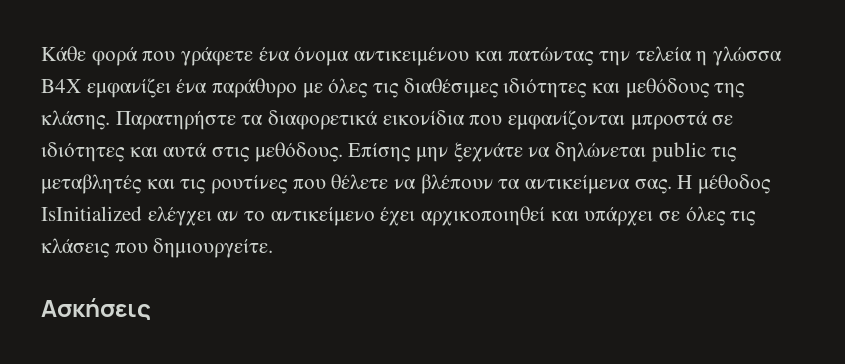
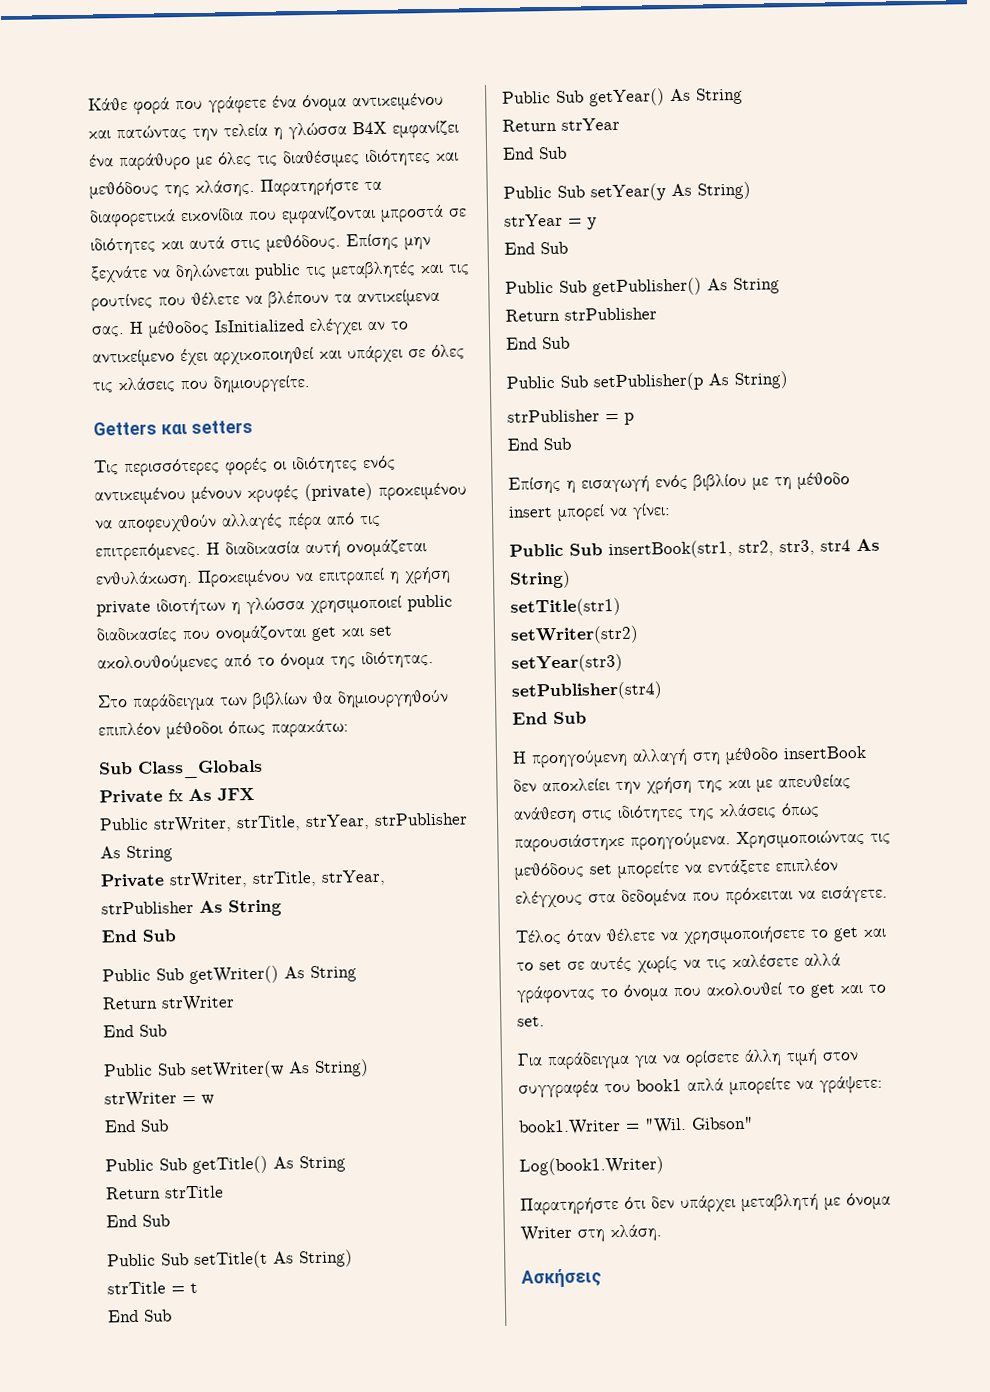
(274, 248) none -> [93,419,254,436] [94,455,396,478] [94,482,467,506] [95,512,381,534] [95,539,427,562] [95,566,451,590] [96,594,453,617] [96,625,392,644] [97,651,434,674] [97,689,449,712] [98,719,349,740] [99,759,263,779] [99,787,255,804] [99,812,468,833] [100,845,173,863] [100,869,386,889] [101,899,282,917] [101,929,176,943] [102,965,357,985] [102,995,235,1012] [103,1024,167,1038] [103,1059,369,1080] [104,1091,214,1108] [104,1119,169,1133] [105,1155,346,1175] [106,1185,224,1200] [106,1214,170,1228] [107,1249,353,1270] [107,1281,198,1295] [108,1309,172,1323] [502,87,743,107] [502,117,620,132] [503,146,567,160] [503,181,751,202] [504,213,597,230] [504,241,568,255] [505,277,780,297] [505,307,657,322] [506,336,570,350] [506,371,788,392] [507,409,634,425] [507,437,571,451] [508,472,850,495] [508,503,671,522] [509,538,880,560] [509,570,571,589] [510,597,621,617] [510,625,639,645] [511,653,623,673] [511,681,663,701] [512,711,587,725] [512,745,867,769] [513,774,851,796] [513,802,820,825] [514,829,891,853] [514,858,838,881] [515,885,888,908] [515,925,887,945] [516,953,841,974] [516,982,886,1004] [517,1016,545,1027] [517,1048,859,1071] [518,1075,883,1099] [518,1116,754,1136] [519,1156,664,1176] [520,1192,891,1216] [520,1224,662,1243] // Getters και setters // Τις περισσότερες φορές οι ιδιότητες ενός αντικειμένου μένουν κρυφές (private) προκειμένου να αποφευχθούν αλλαγές πέρα από τις επιτρεπόμενες. Η διαδικασία αυτή ονομάζεται ενθυλάκωση. Προκειμένου να επιτραπεί η χρήση private ιδιοτήτων η γλώσσα χρησιμοποιεί public διαδικασίες που ονομάζονται get και set ακολουθούμενες από το όνομα της ιδιότητας. // Στο παράδειγμα των βιβλίων θα δημιουργηθούν επιπλέον μέθοδοι όπως παρακάτω: // Sub Class_Globals // Private fx As JFX // Public strWriter, strTitle, strYear, strPublisher As String // Private strWriter, strTitle, strYear, strPublisher As String // End Sub // Public Sub getWriter() As String // Return strWriter // End Sub // Public Sub setWriter(w As String) // strWriter = w // End Sub // Public Sub getTitle() As String // Return strTitle // End Sub // Public Sub setTitle(t As String) // strTitle = t // End Sub // Public Sub getYear() As String // Return strYear // End Sub // Public Sub setYear(y As String) // strYear = y // End Sub // Public Sub getPublisher() As String // Return strPublisher // End Sub // Public Sub setPublisher(p As String) // strPublisher = p // End Sub // Επίσης η εισαγωγή ενός βιβλίου με τη μέθοδο insert μπορεί να γίνει: // Public Sub insertBook(str1, str2, str3, str4 As String) // setTitle(str1) // setWriter(str2) // setYear(str3) // setPublisher(str4) // End Sub // Η προηγούμενη αλλαγή στη μέθοδο insertBook δεν αποκλείει την χρήση της και με απευθείας ανάθεση στις ιδιότητες της κλάσεις όπως παρουσιάστηκε προηγούμενα. Χρησιμοποιώντας τις μεθόδους set μπορείτε να εντάξετε επιπλέον ελέγχους στα δεδομένα που πρόκειται να εισάγετε. // Τέλος όταν θέλετε να χρησιμοποιήσετε το get και το set σε αυτές χωρίς να τις καλέσετε αλλά γράφοντας το όνομα που ακολουθεί το get και το set. // Για παράδειγμα για να ορίσετε άλλη τιμή στον συγγραφέα του book1 απλά μπορείτε να γράψετε: // book1.Writer = "Wil. Gibson" // Log(book1.Writer) // Παρατηρήστε ότι δεν υπάρχει μεταβλητή με όνομα Writer στη κλάση.

